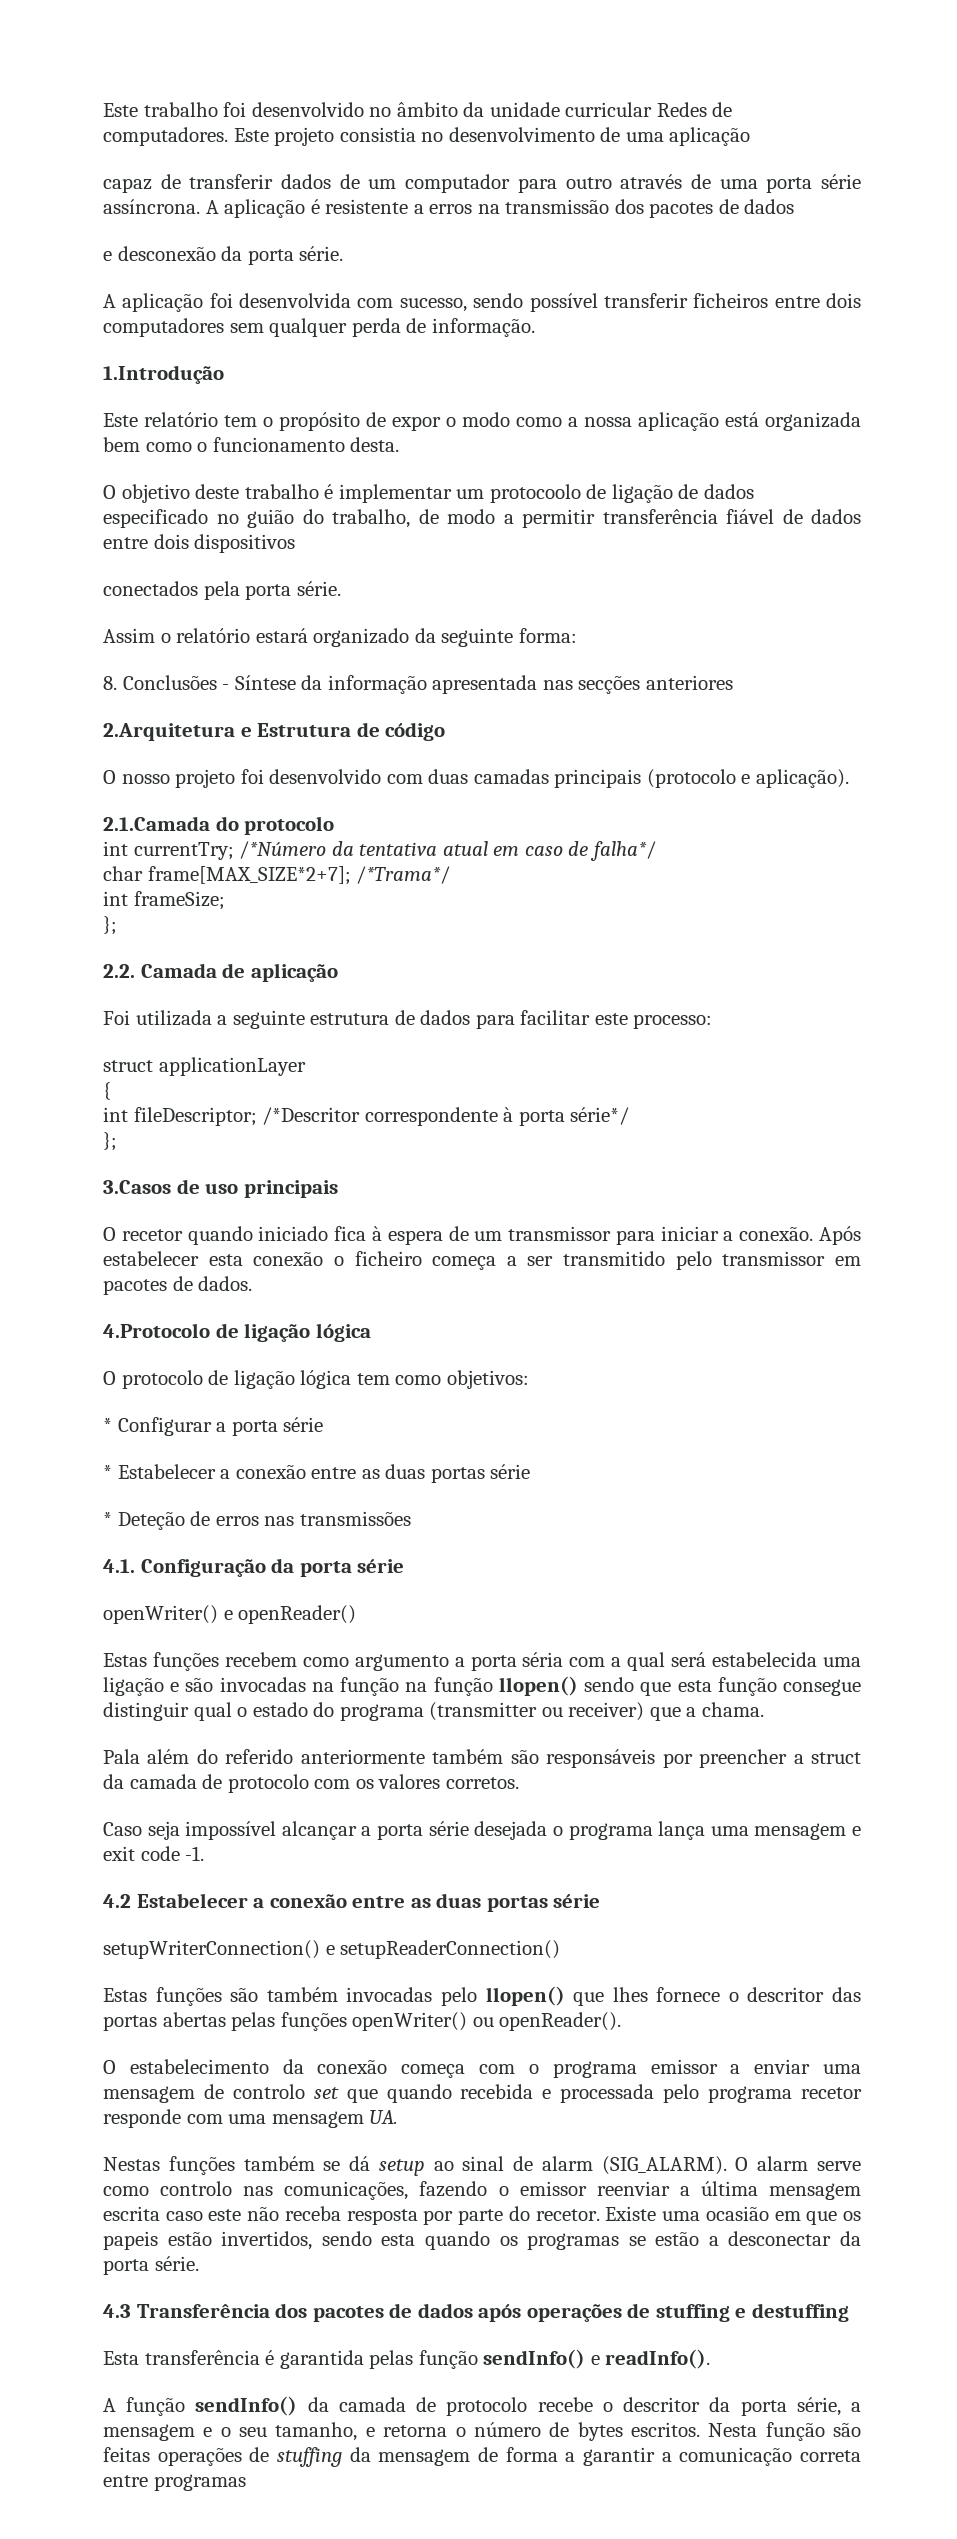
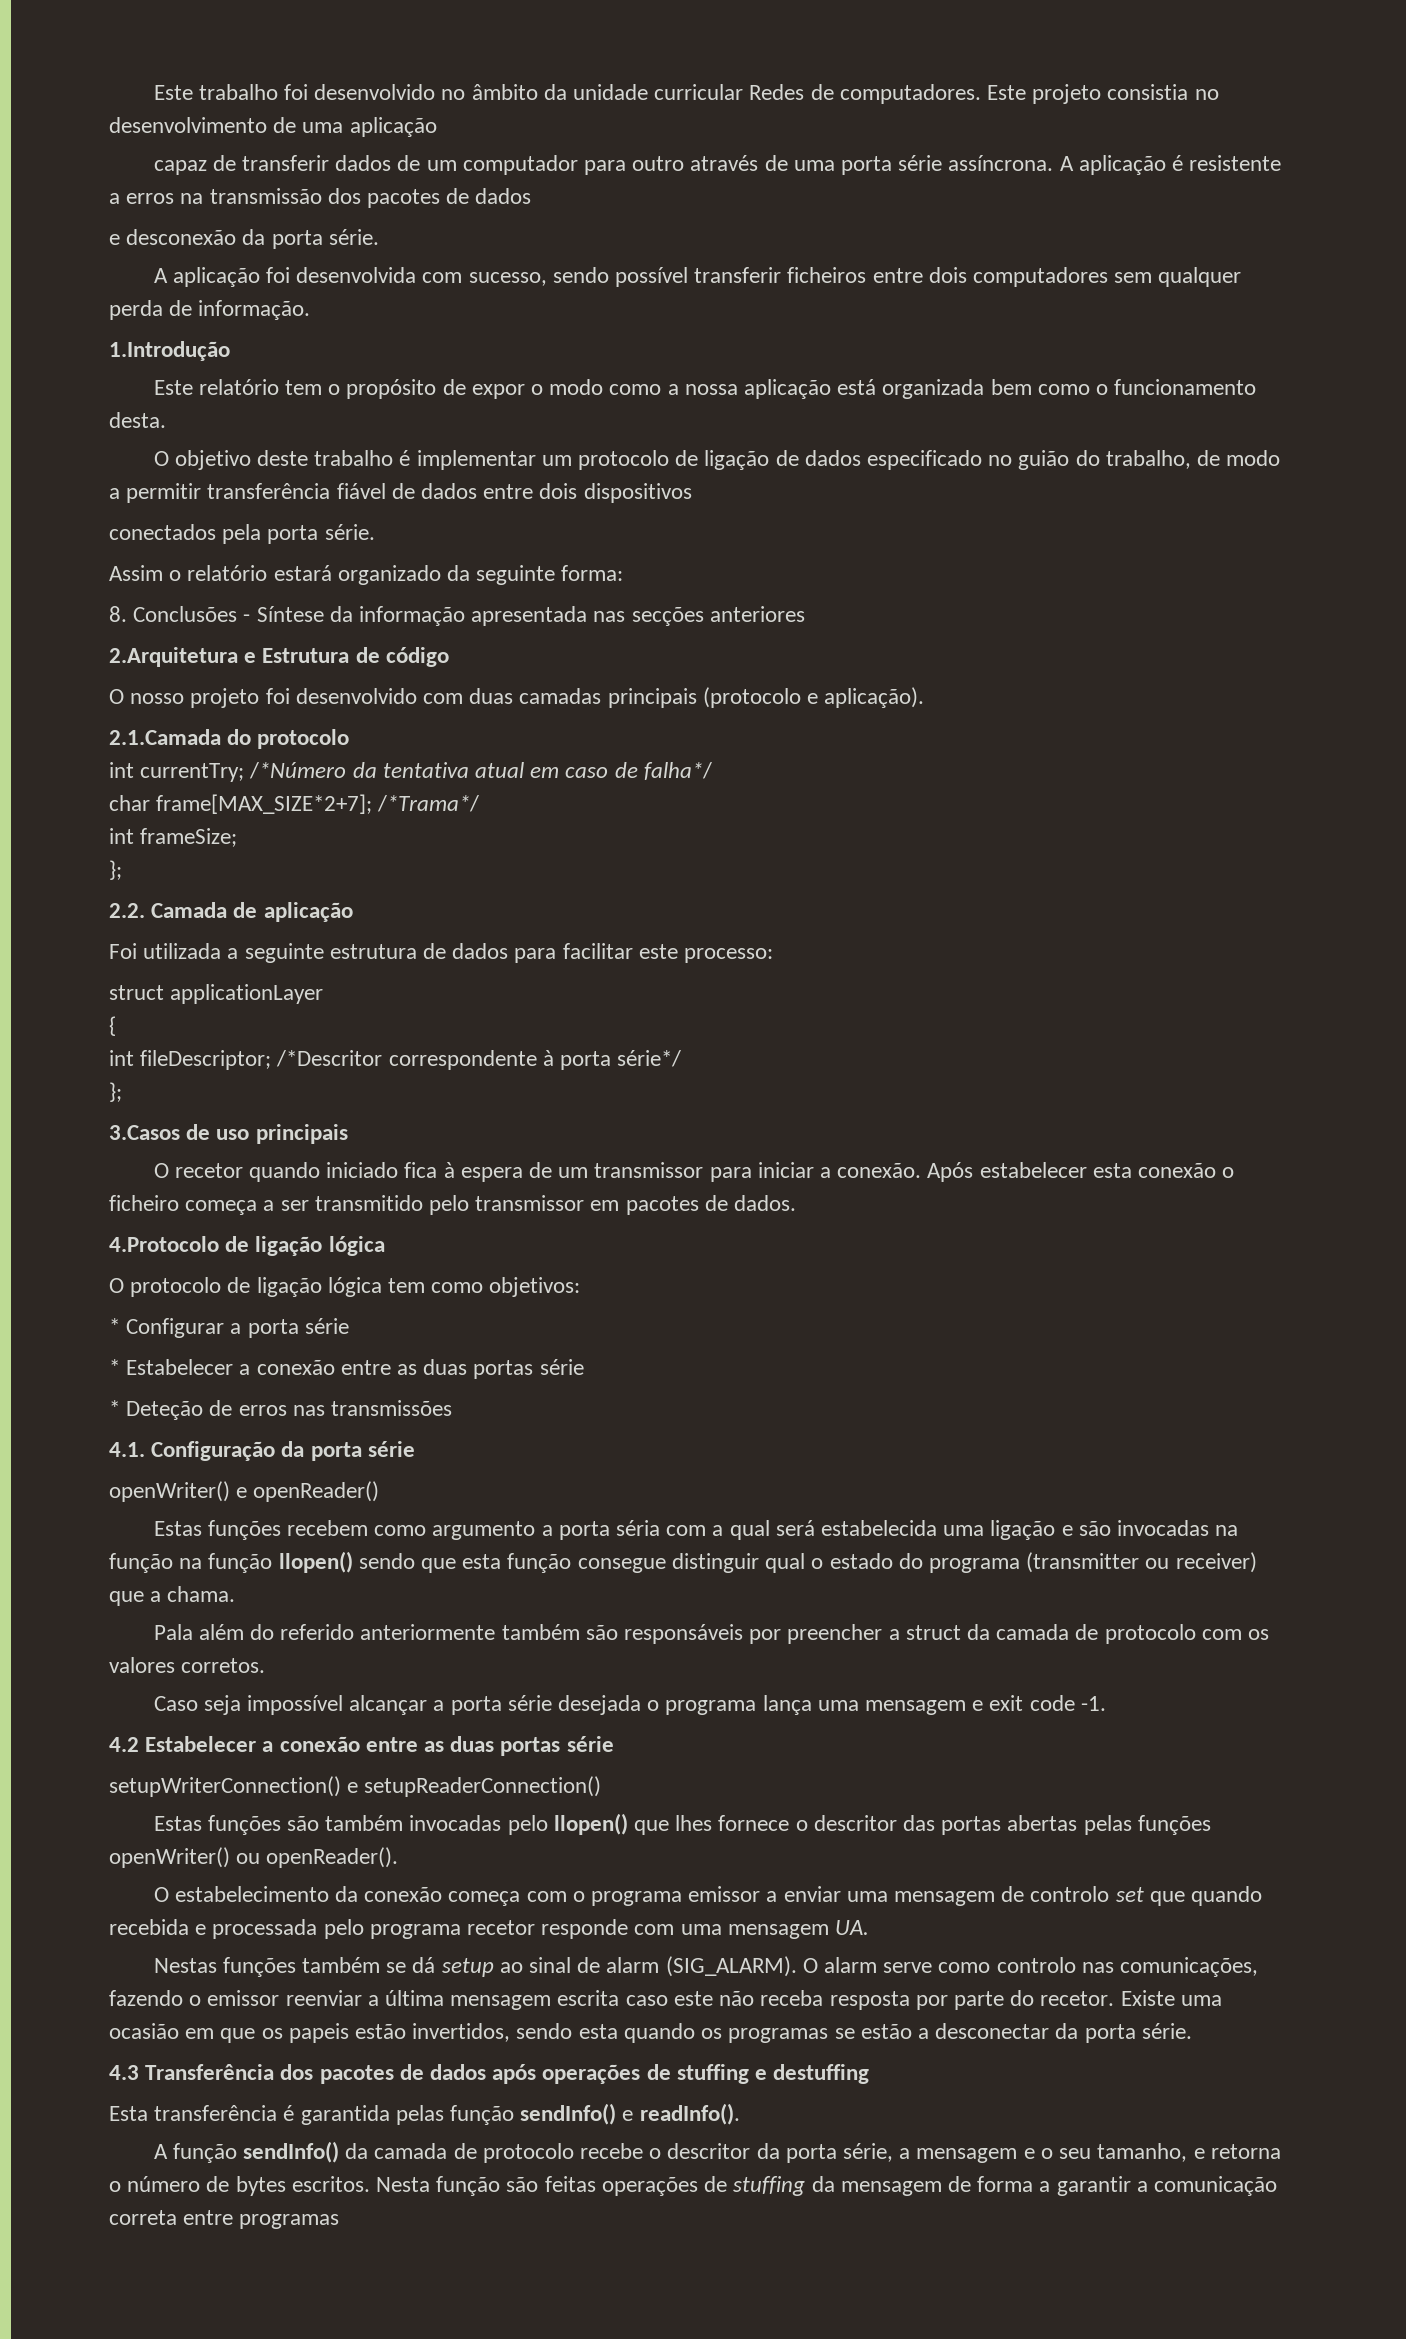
[489,484,581,503] protocoolo -> [577,450,669,470] protocolo

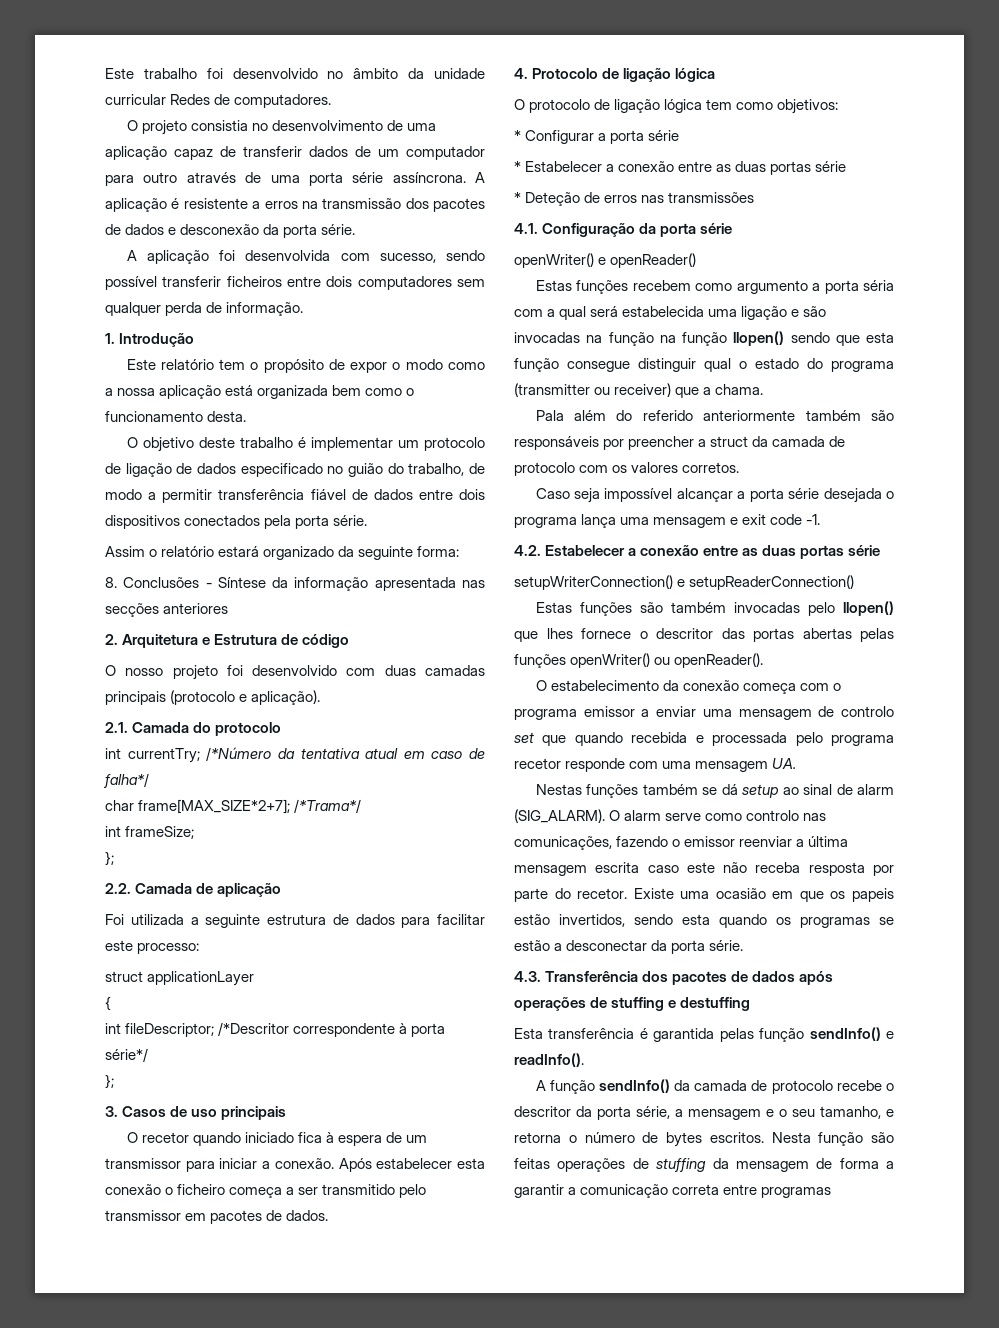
[987,85,1027,100] Este -> [126,120,138,131] // O
(437, 127) // -> (167, 153) none
(532, 196) // -> (165, 229) none
[109,341,230,361] 1.Introdução -> [105,333,195,347] 1. Introdução
(692, 493) // -> (180, 522) none
[109,647,238,667] 2.Arquitetura -> [105,634,199,648] 2. Arquitetura
[109,729,221,745] 2.1.Camada -> [105,722,190,733] 2.1. Camada
[109,1125,180,1140] 3.Casos -> [105,1106,167,1117] 3. Casos
[109,1236,219,1252] 4.Protocolo -> [514,68,599,79] 4. Protocolo
[109,1737,139,1752] 4.2 -> [514,545,541,556] 4.2.
[109,2065,139,2080] 4.3 -> [514,971,541,982] 4.3.

